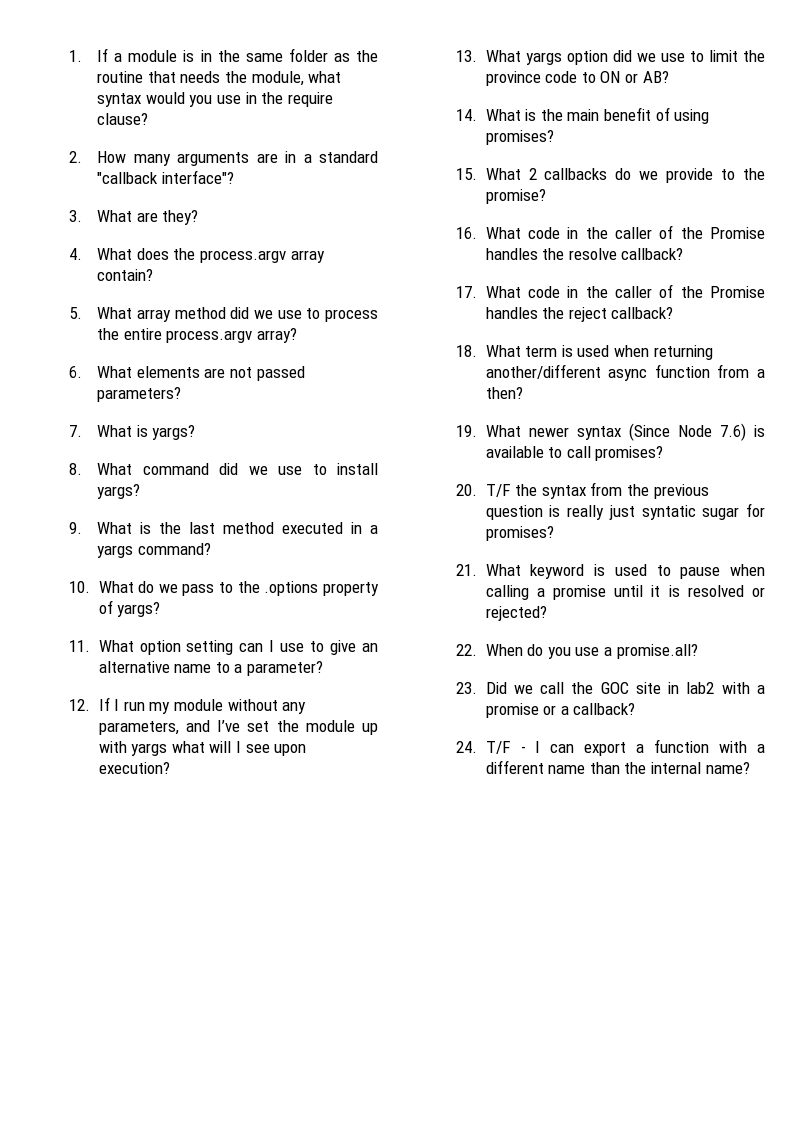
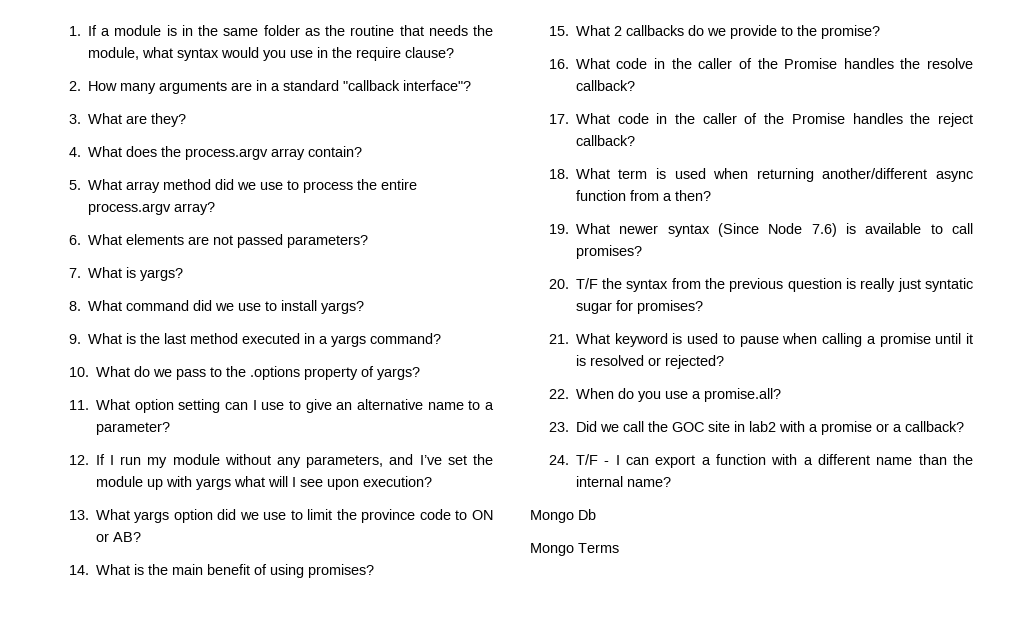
(750, 768) none -> [530,509,596,523] [530,543,619,556] // Mongo Db // Mongo Terms

